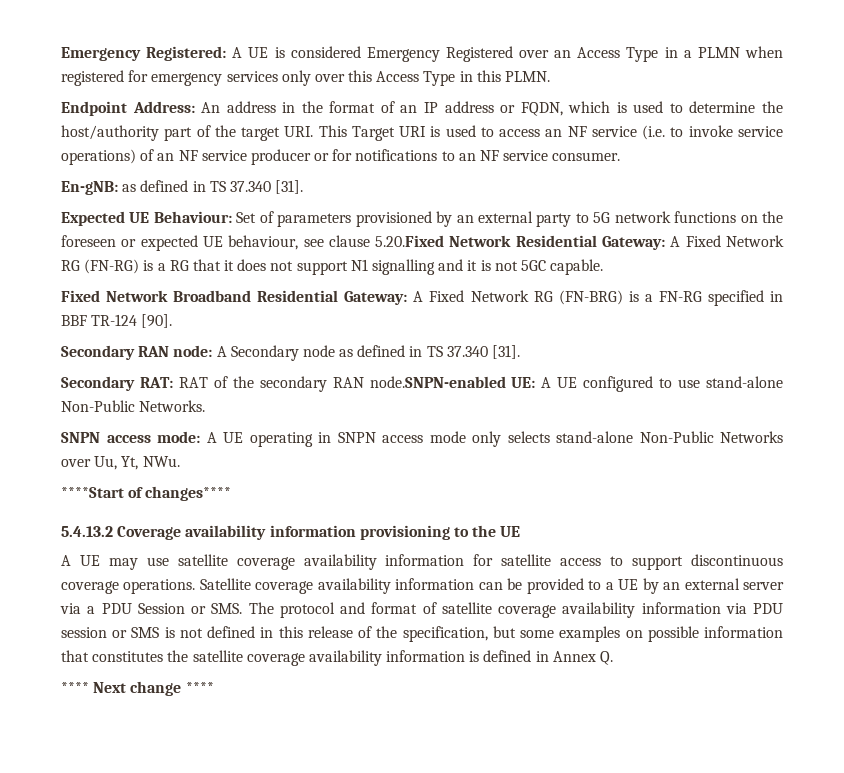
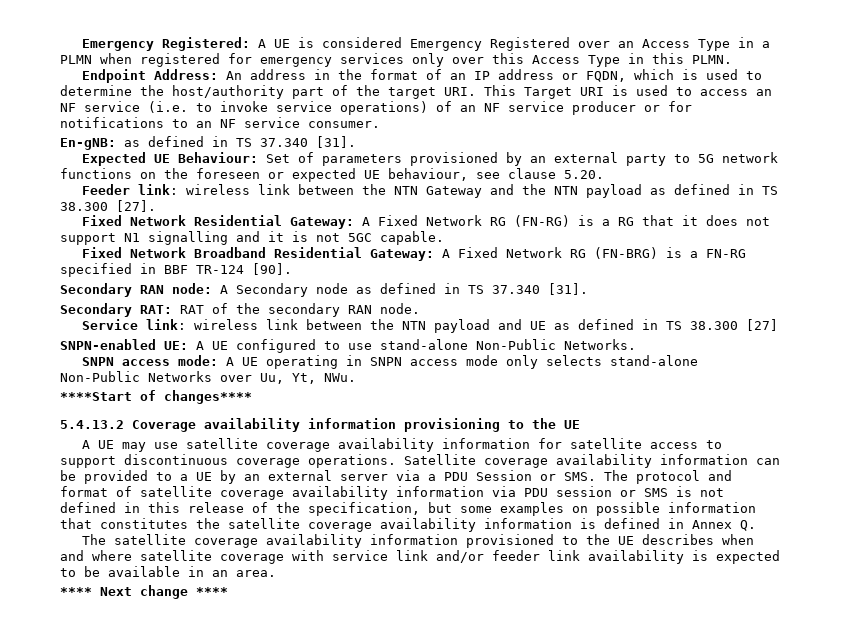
[375,235,445,247] 5.20.Fixed -> [564,170,604,179] [82,184,779,198] [60,200,156,212] [82,215,123,226] 5.20. // Feeder link: wireless link between the NTN Gateway and the NTN payload as defined in TS 38.300 [27]. // Fixed
[369,376,506,388] node.SNPN-enabled -> [380,303,420,314] [82,319,779,333] [60,339,156,350] node. // Service link: wireless link between the NTN payload and UE as defined in TS 38.300 [27] // SNPN-enabled
(614, 658) none -> [82,534,755,548] [60,550,780,564] [60,566,276,577] // The satellite coverage availability information provisioned to the UE describes when and where satellite coverage with service link and/or feeder link availability is expected to be available in an area.

